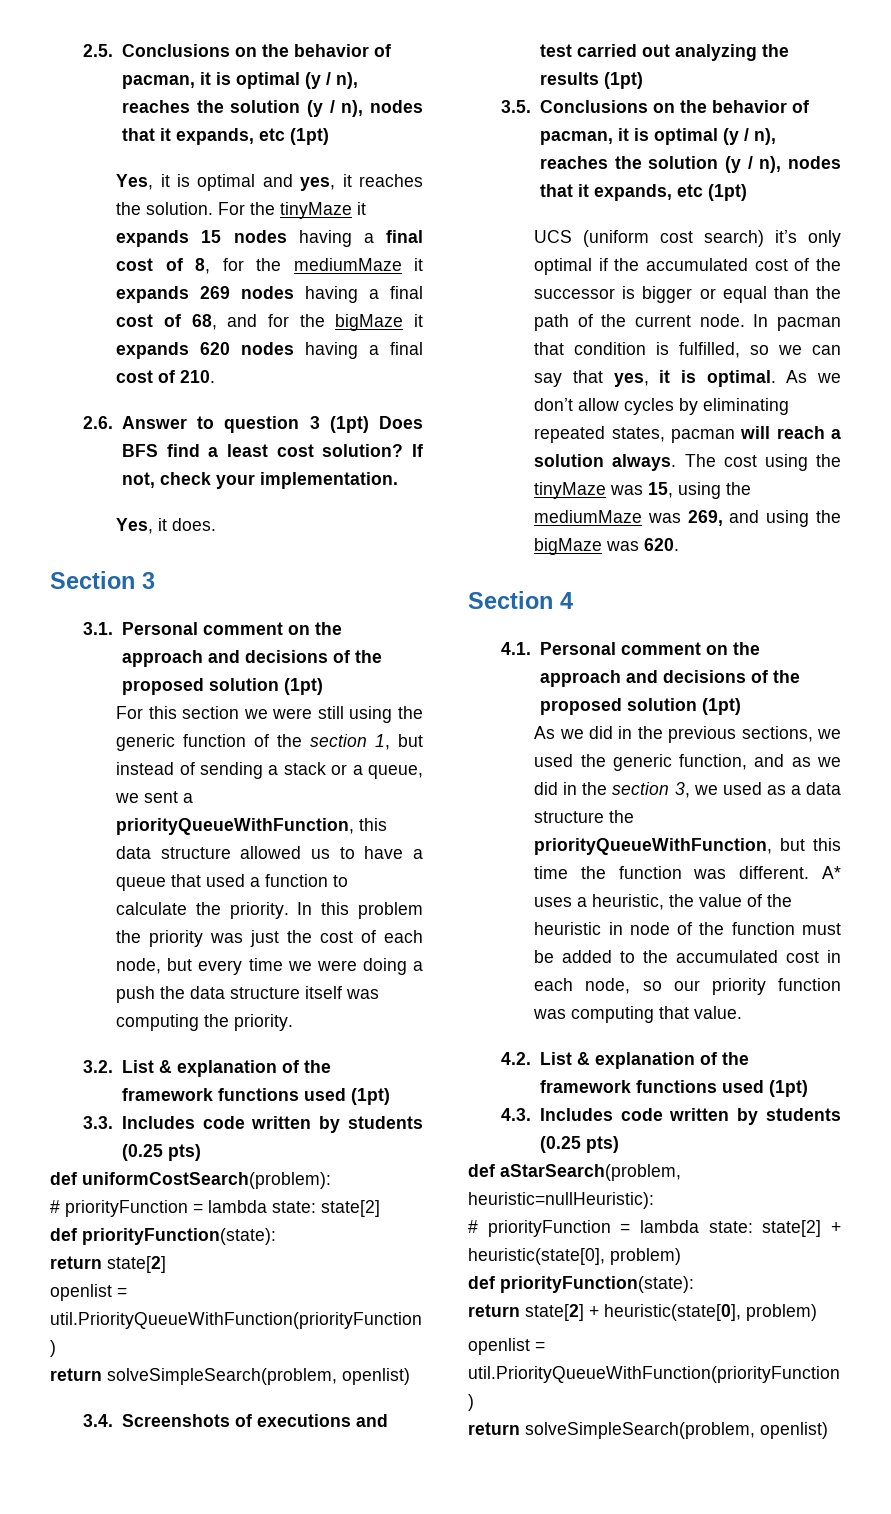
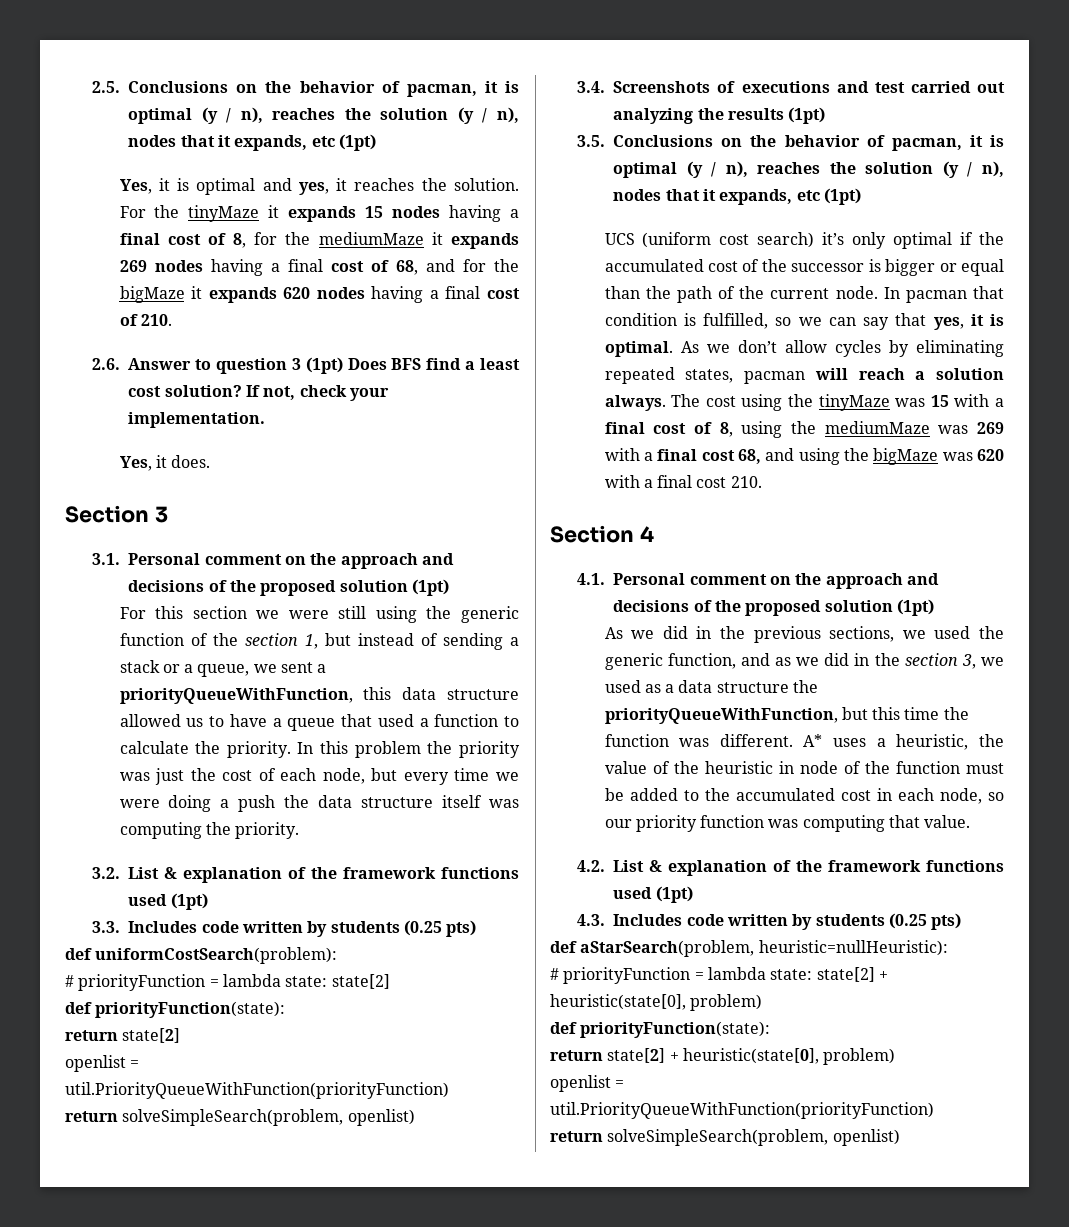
[648,482,752,499] [534,510,723,526] 15, using the mediumMaze was 269, -> [930,394,1004,407] [604,421,1004,438] [604,448,761,464] 15 with a final cost of 8, using the mediumMaze was 269 with a final cost 68,
[644,538,680,551] 620. -> [977,449,1004,461] [604,475,762,488] 620 with a final cost 210.

